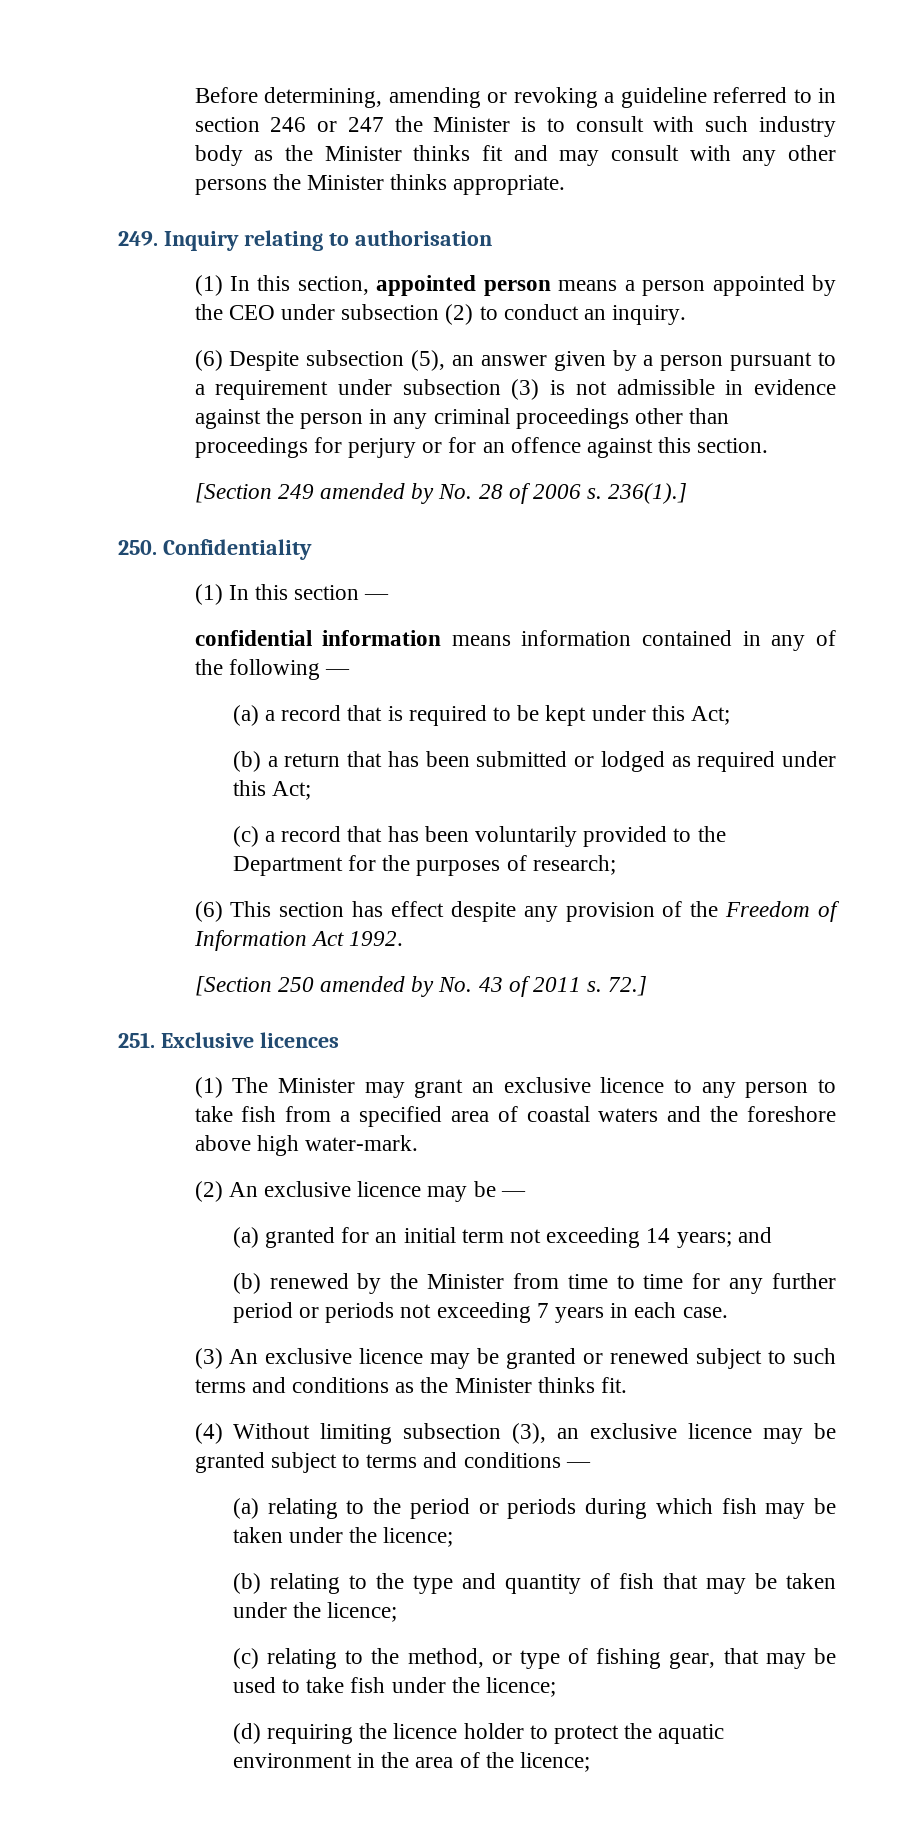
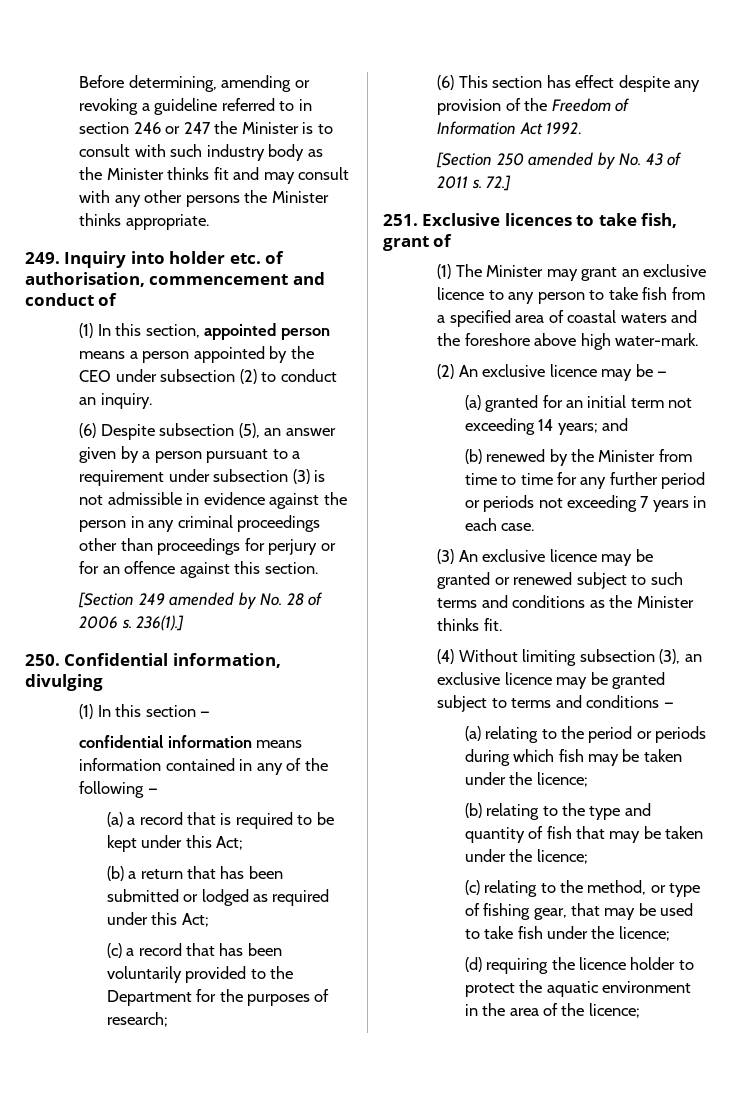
[243,230,492,251] relating to authorisation -> [130,251,285,264] [25,272,325,287] [25,293,118,306] into holder etc. of authorisation, commencement and conduct of
[162,539,312,560] Confidentiality -> [64,653,281,668] [25,674,103,691] Confidential information, divulging
(339, 1040) none -> [576,213,678,228] [383,234,453,251] to take fish, grant of

